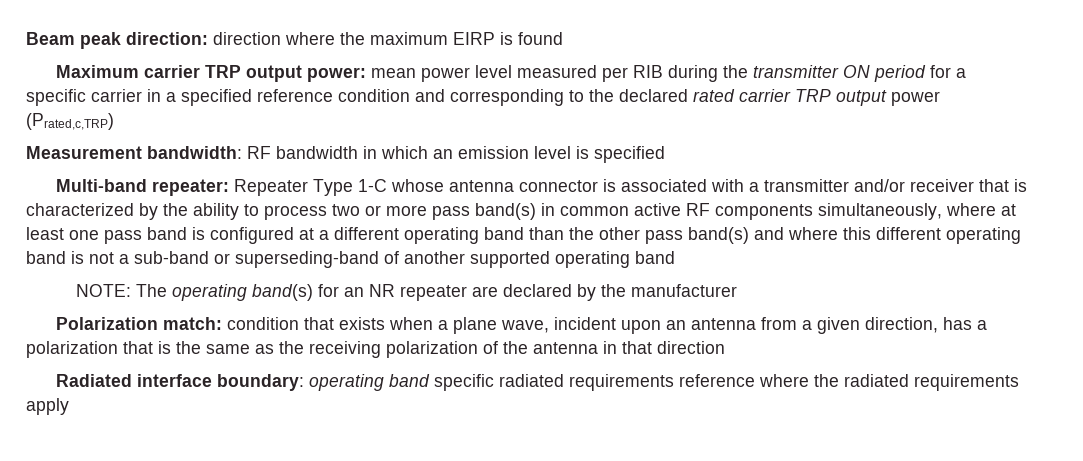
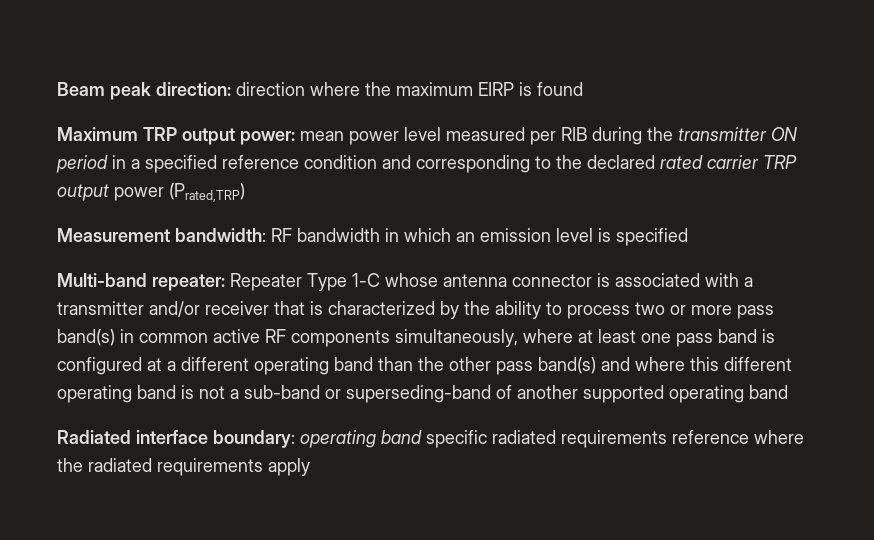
[143,65,200,78] carrier -> (138, 134) none
[929,65,966,78] [26,89,142,106] for a specific carrier -> (108, 164) none
[26,113,114,130] (Prated,c,TRP) -> [169,183,245,202] (Prated,TRP)
[76,284,738,301] [55,317,987,334] [26,341,725,358] // NOTE: The operating band(s) for an NR repeater are declared by the manufacturer // Polarization match: condition that exists when a plane wave, incident upon an antenna from a given direction, has a polarization that is the same as the receiving polarization of the antenna in that direction -> (788, 392) none

